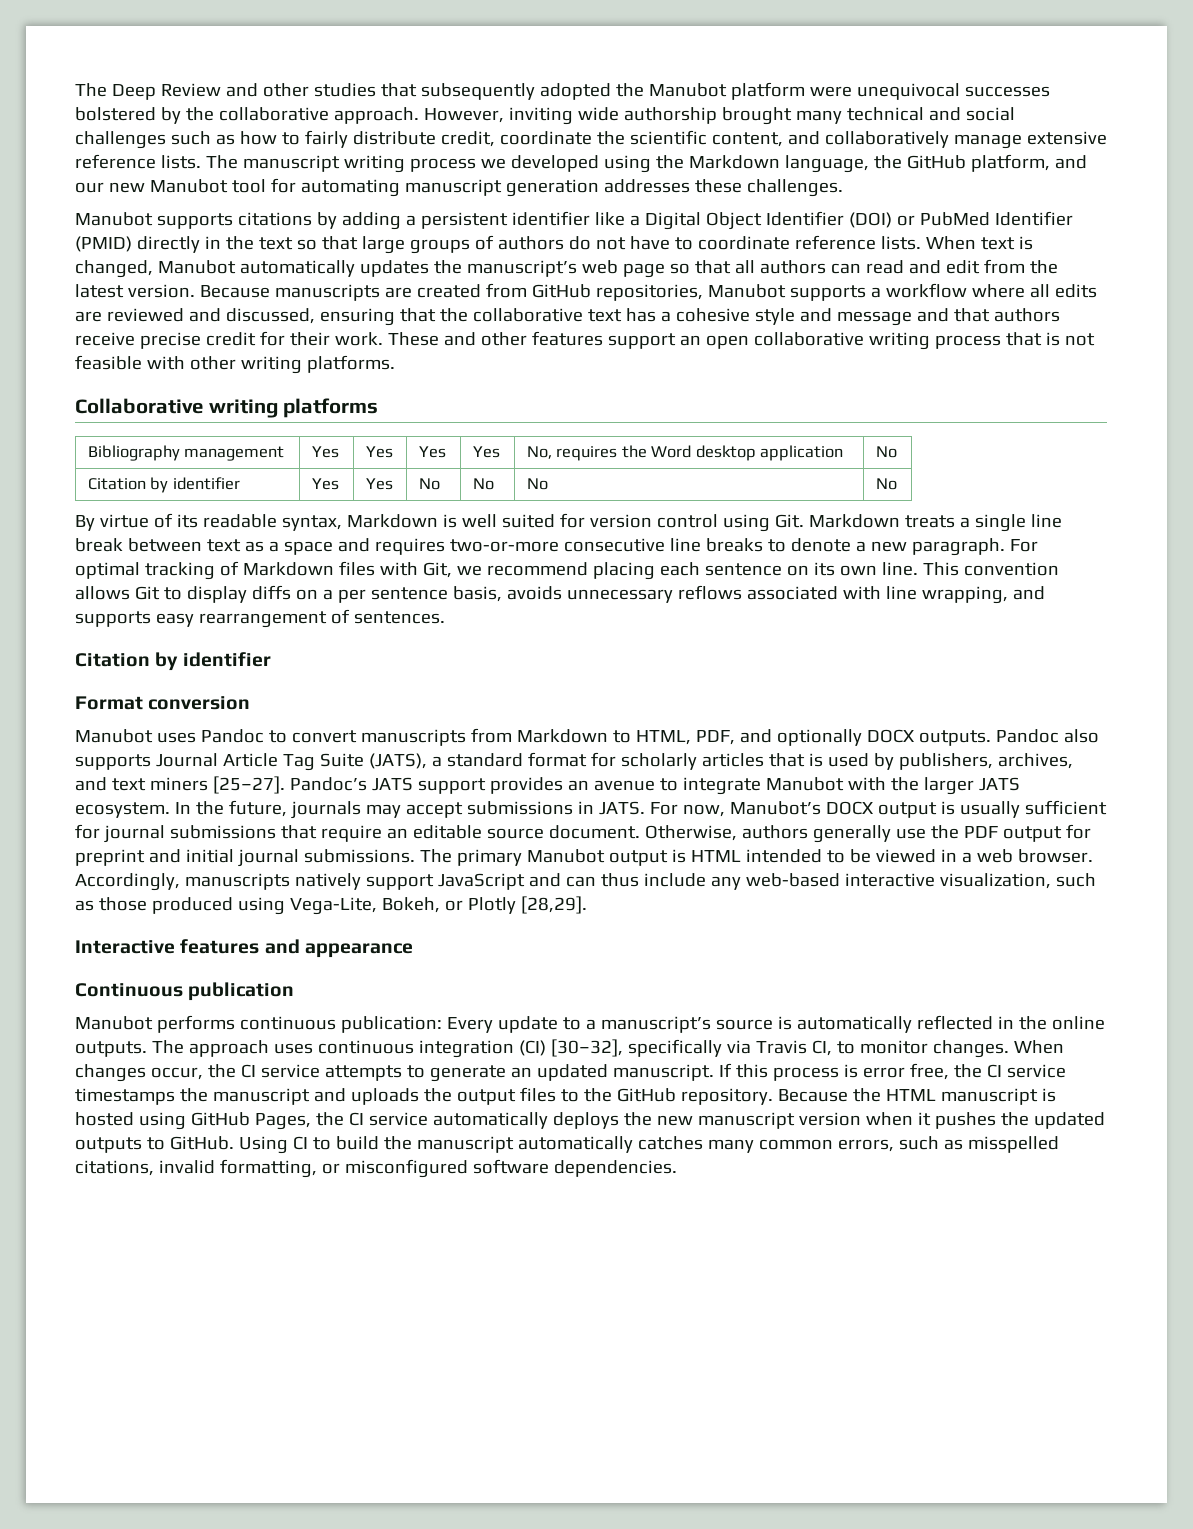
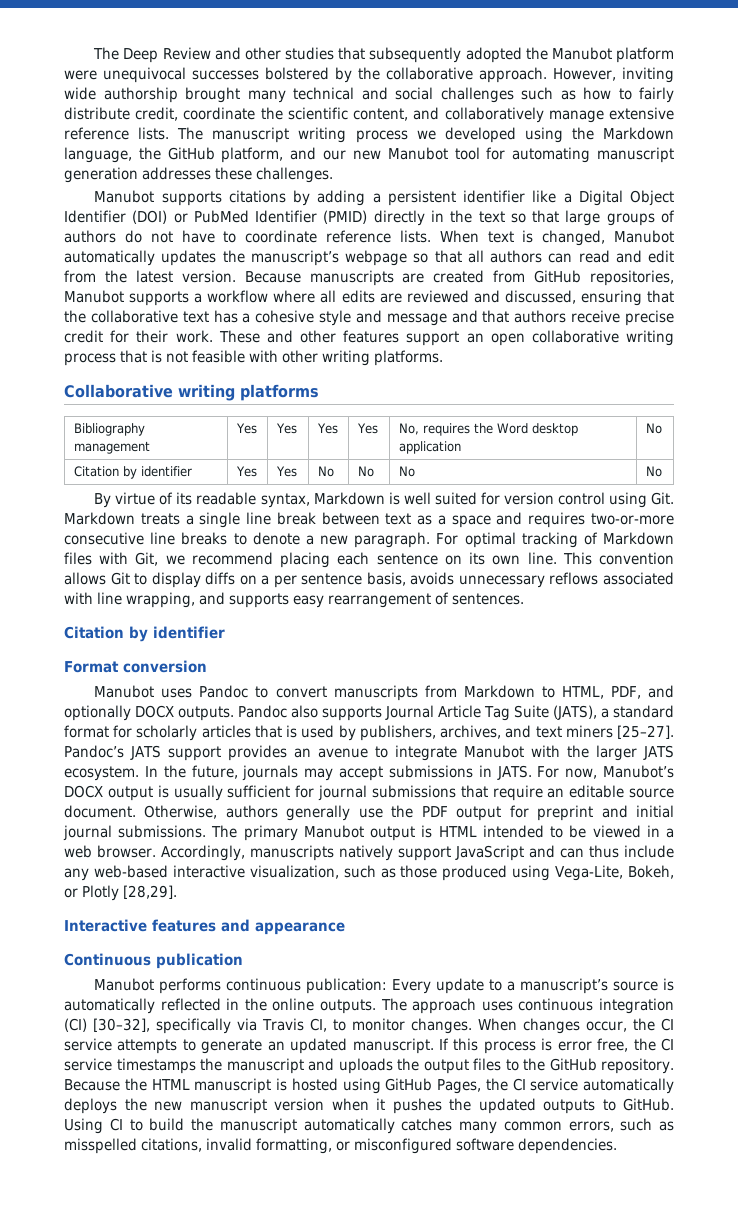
[581,260,665,278] web page -> [345,250,407,266] webpage

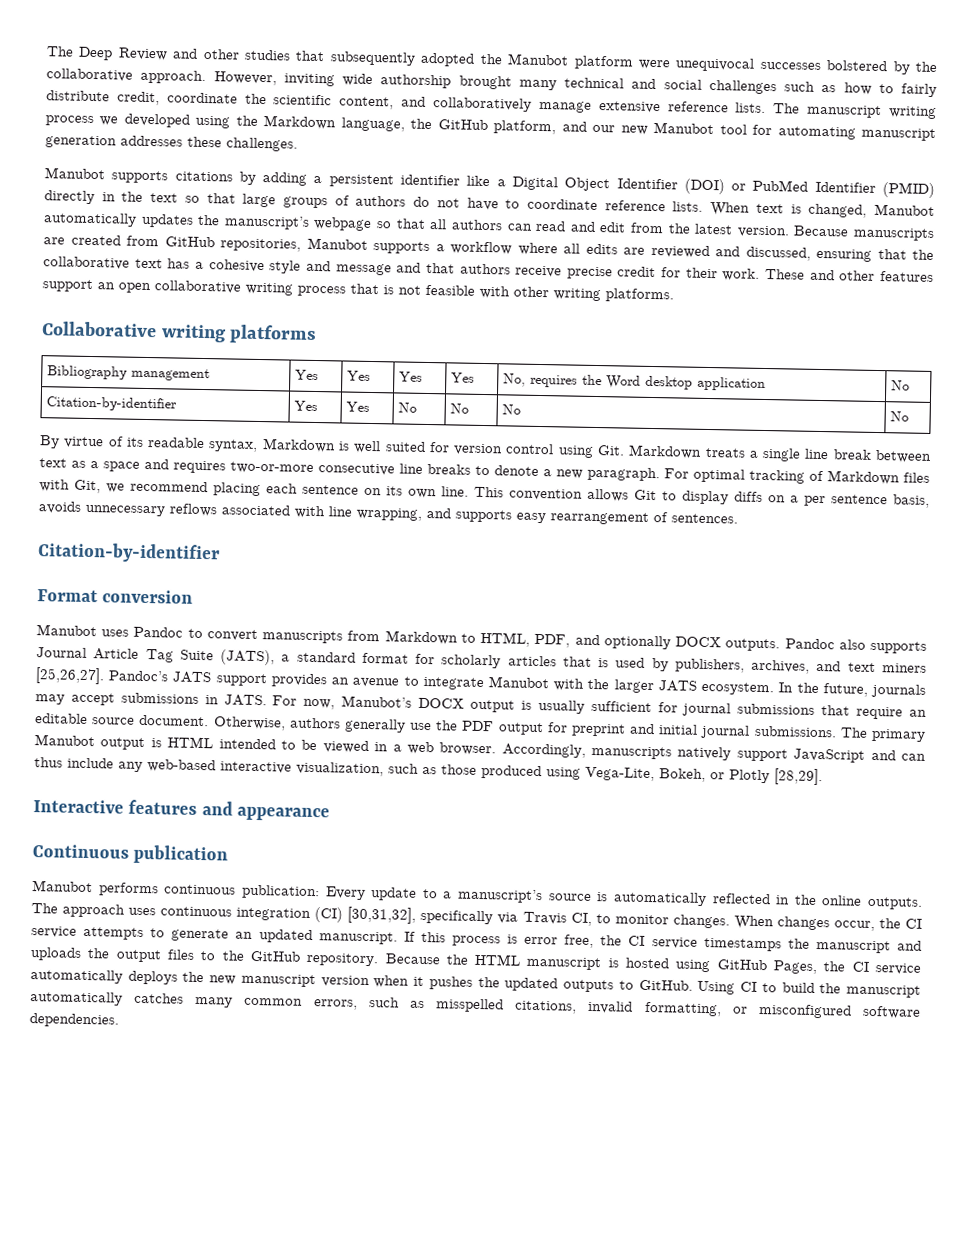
[73,466,192,479] Citation by identifier -> [46,396,178,412] Citation-by-identifier
[64,626,225,642] Citation by identifier -> [37,542,220,564] Citation-by-identifier
[617,725,674,739] [25–27]. -> [35,667,105,685] [25,26,27].
[93,1018,151,1032] [30–32], -> [347,906,417,924] [30,31,32],

